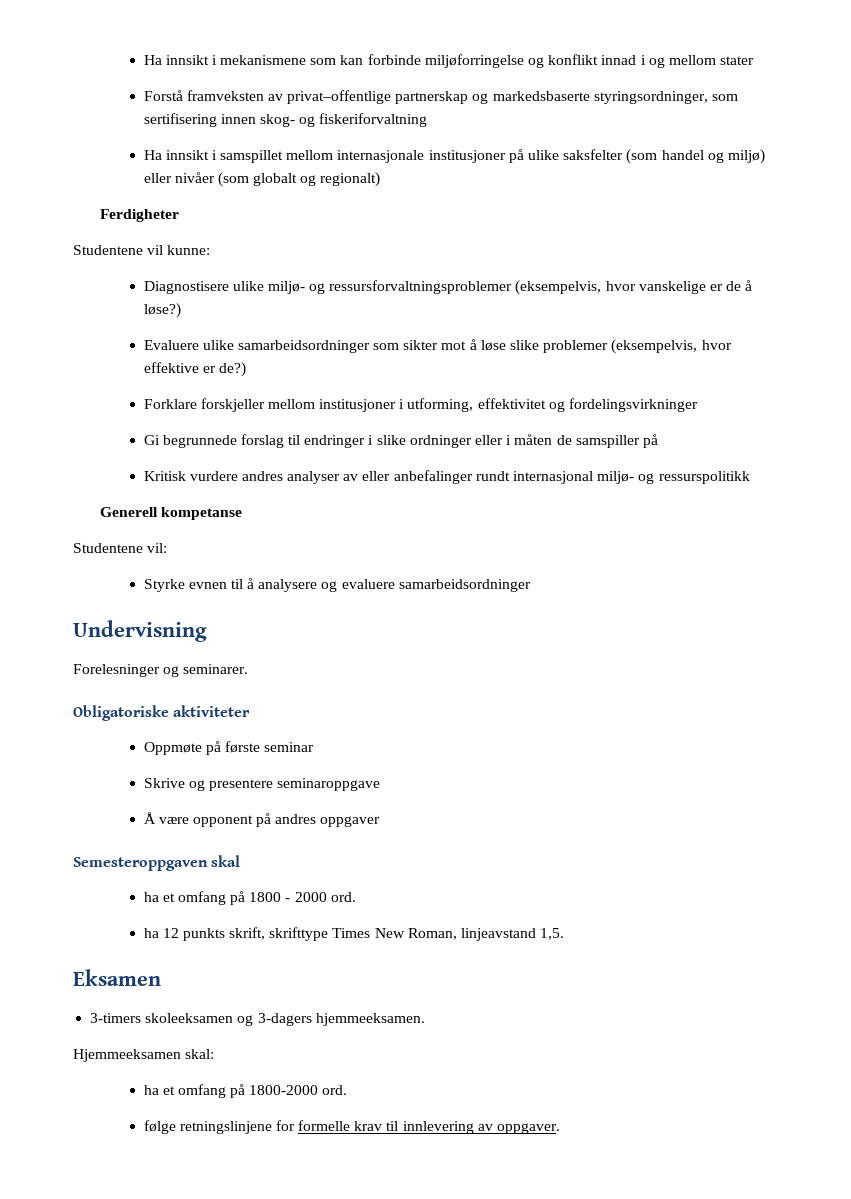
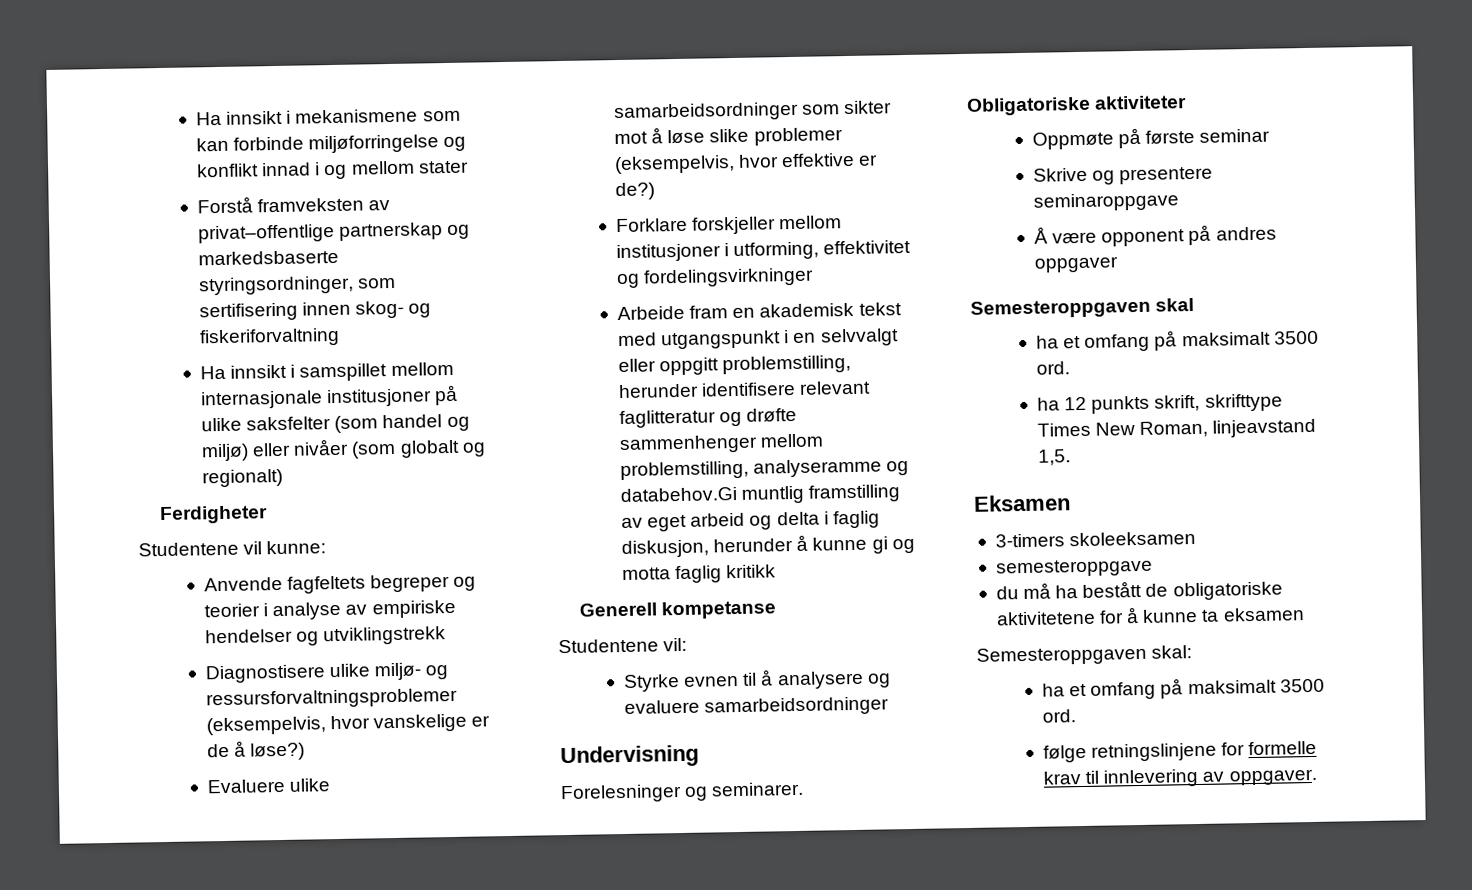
(211, 250) none -> [203,574,477,594] [203,599,456,621] [204,626,447,646] // Anvende fagfeltets begreper og teorier i analyse av empiriske hendelser og utviklingstrekk
[143,434,658,448] [143,470,750,484] Gi begrunnede forslag til endringer i slike ordninger eller i måten de samspiller på // Kritisk vurdere andres analyser av eller anbefalinger rundt internasjonal miljø- og ressurspolitikk -> [616,302,902,321] [617,328,899,350] [617,354,852,376] [617,380,872,399] [618,407,798,429] [618,433,825,455] [619,458,910,481] [619,484,902,504] [620,510,880,532] [620,534,915,559] [621,564,777,584] Arbeide fram en akademisk tekst med utgangspunkt i en selvvalgt eller oppgitt problemstilling, herunder identifisere relevant faglitteratur og drøfte sammenhenger mellom problemstilling, analyseramme og databehov.Gi muntlig framstilling av eget arbeid og delta i faglig diskusjon, herunder å kunne gi og motta faglig kritikk
[249,892,327,902] 1800 - 2000 -> [1181,330,1319,347] maksimalt 3500
[237,1013,425,1026] [73,1049,181,1062] og 3-dagers hjemmeeksamen. // Hjemmeeksamen -> [995,558,1153,578] [995,580,1283,601] [995,606,1305,626] [976,645,1147,666] // semesteroppgave // du må ha bestått de obligatoriske aktivitetene for å kunne ta eksamen // Semesteroppgaven
[249,1085,319,1095] 1800-2000 -> [1187,678,1325,695] maksimalt 3500

